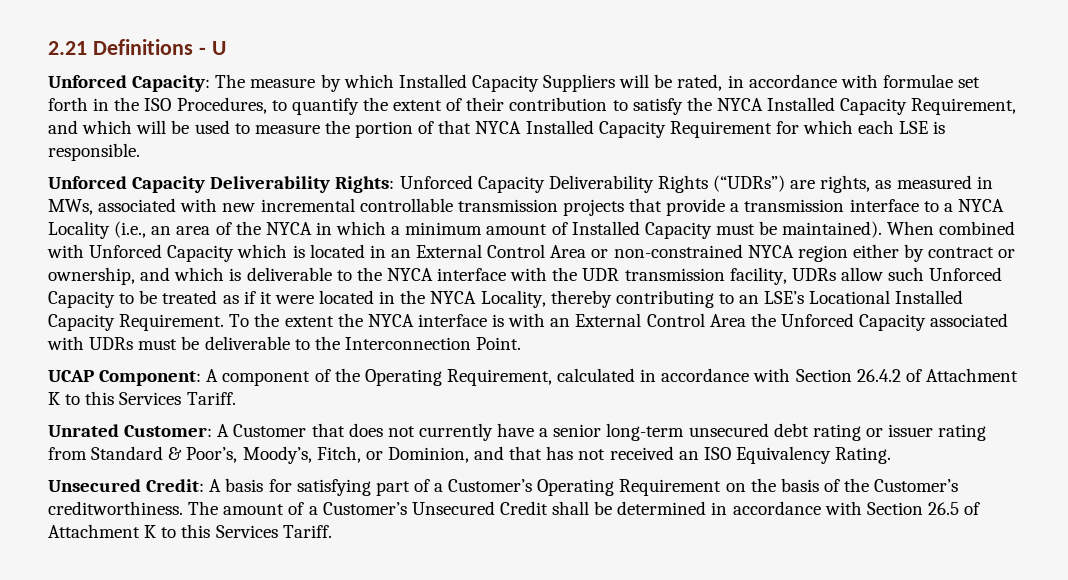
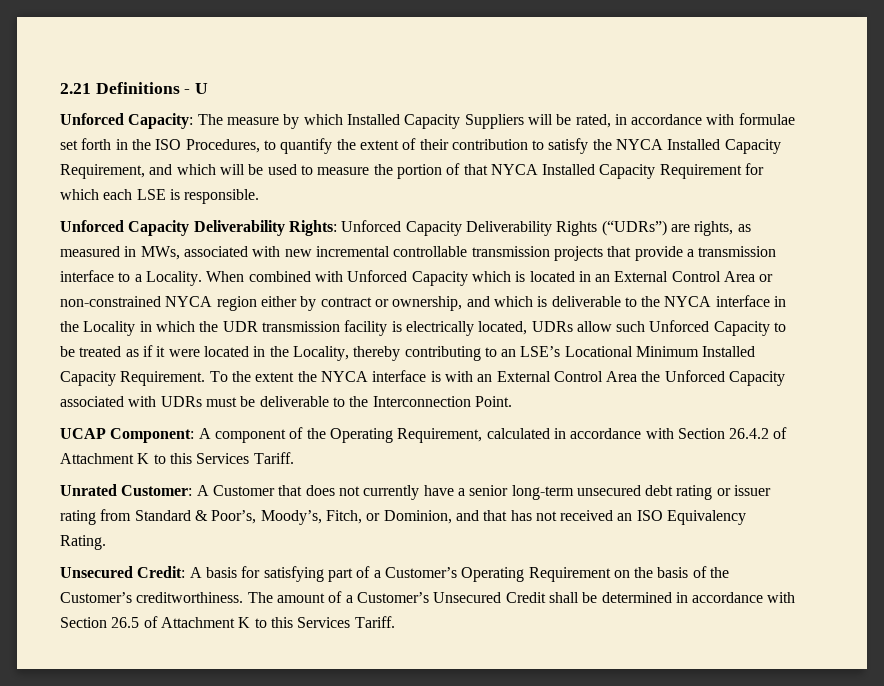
[957,199,1004,212] [48,221,883,239] NYCA Locality (i.e., an area of the NYCA in which a minimum amount of Installed Capacity must be maintained). -> [145,271,202,286] Locality.
[510,267,787,285] with the UDR transmission facility, -> [774,296,787,307] [60,320,528,336] in the Locality in which the UDR transmission facility is electrically located,
[430,291,477,304] NYCA -> (289, 351) none
(891, 297) none -> [636,346,700,357] Minimum

